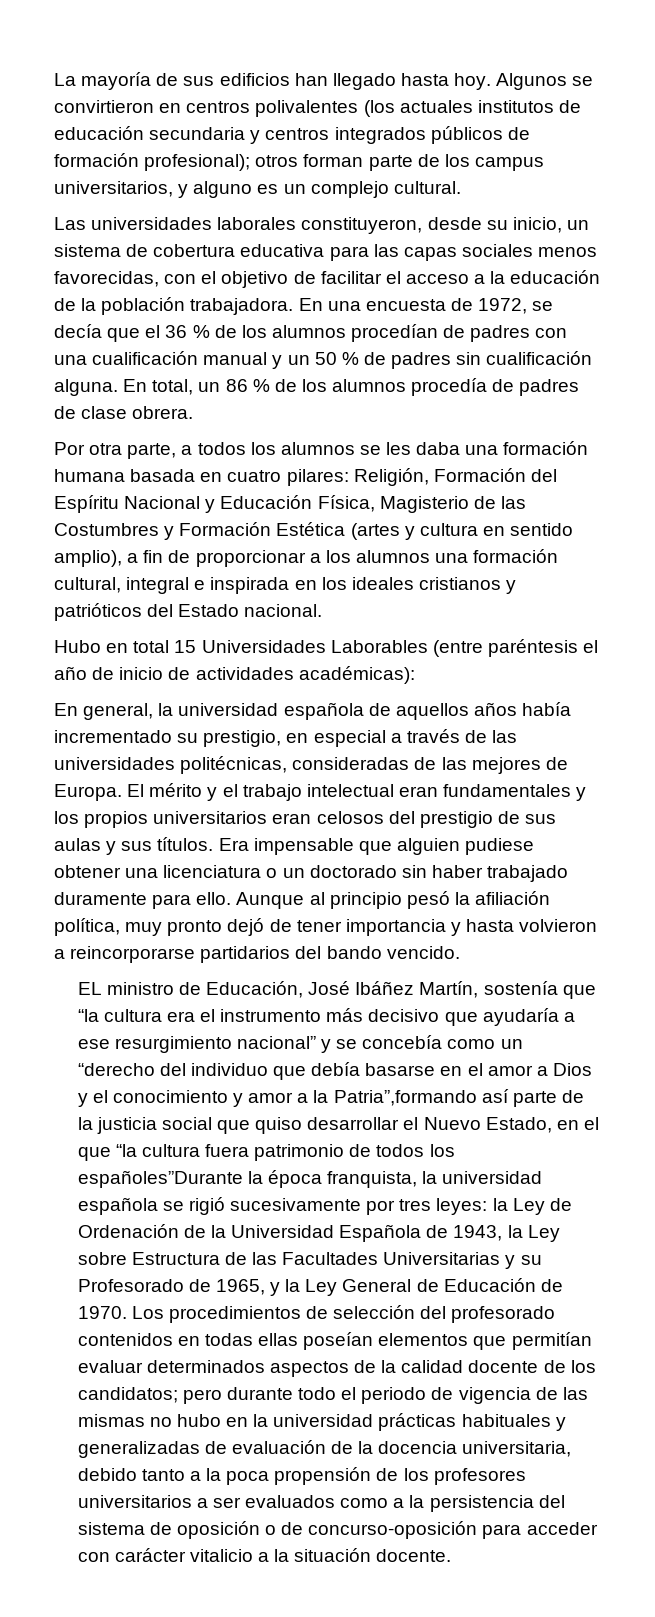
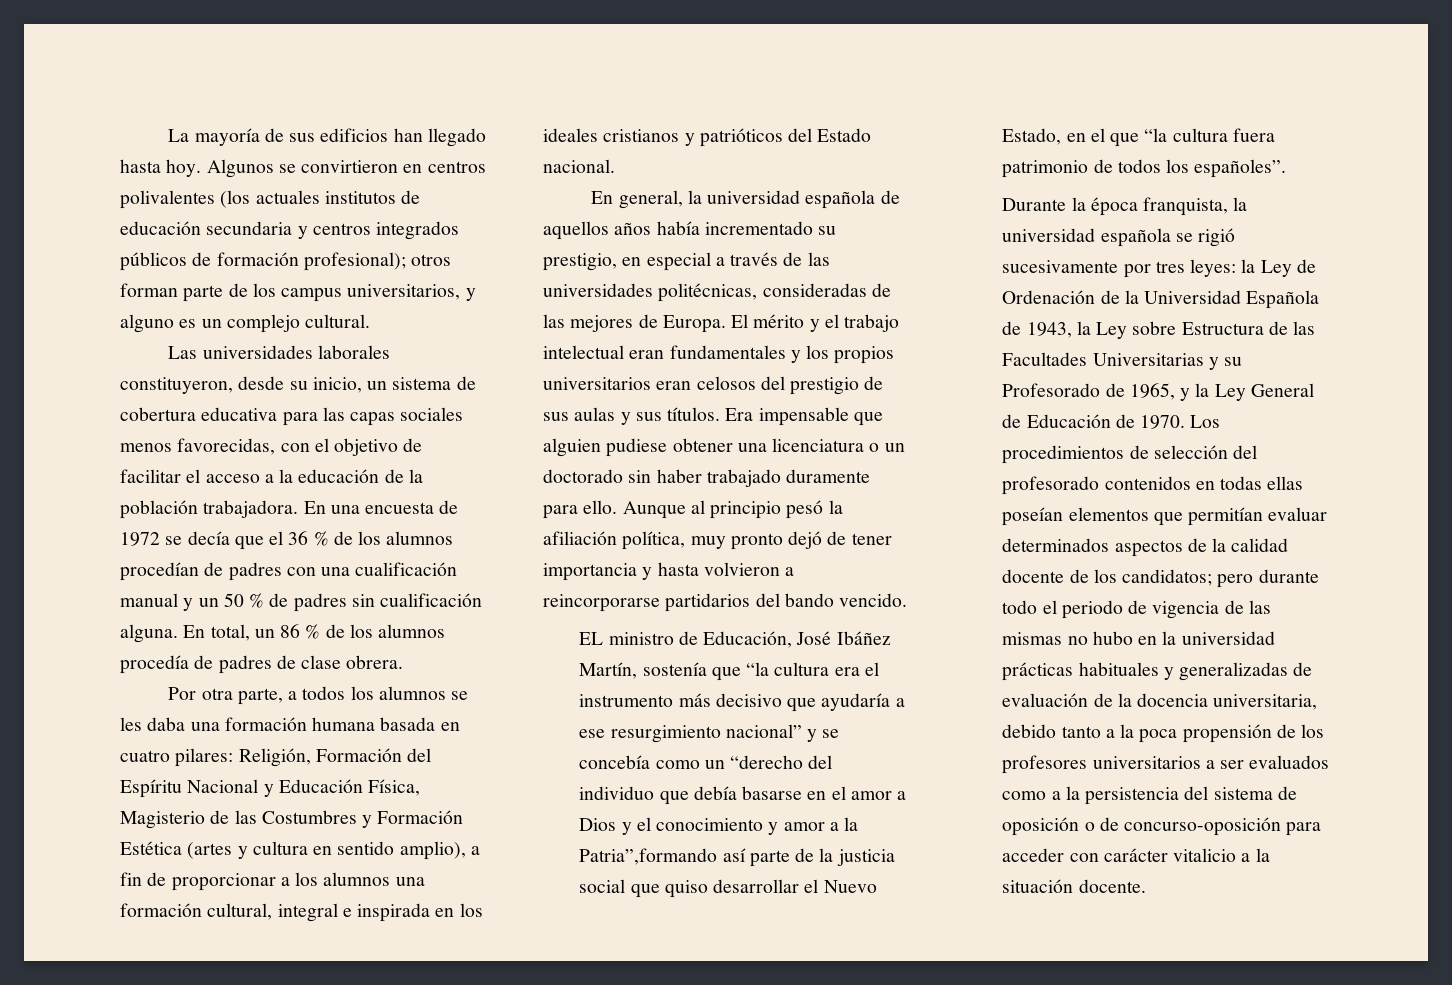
[478,298,528,314] 1972, -> [120,532,160,546] 1972
[54,639,599,657] [54,666,415,684] // Hubo en total 15 Universidades Laborables (entre paréntesis el año de inicio de actividades académicas): -> (615, 166) none
[77,1170,243,1188] españoles”Durante -> [1194,159,1287,178] [1002,198,1067,211] españoles”. // Durante

